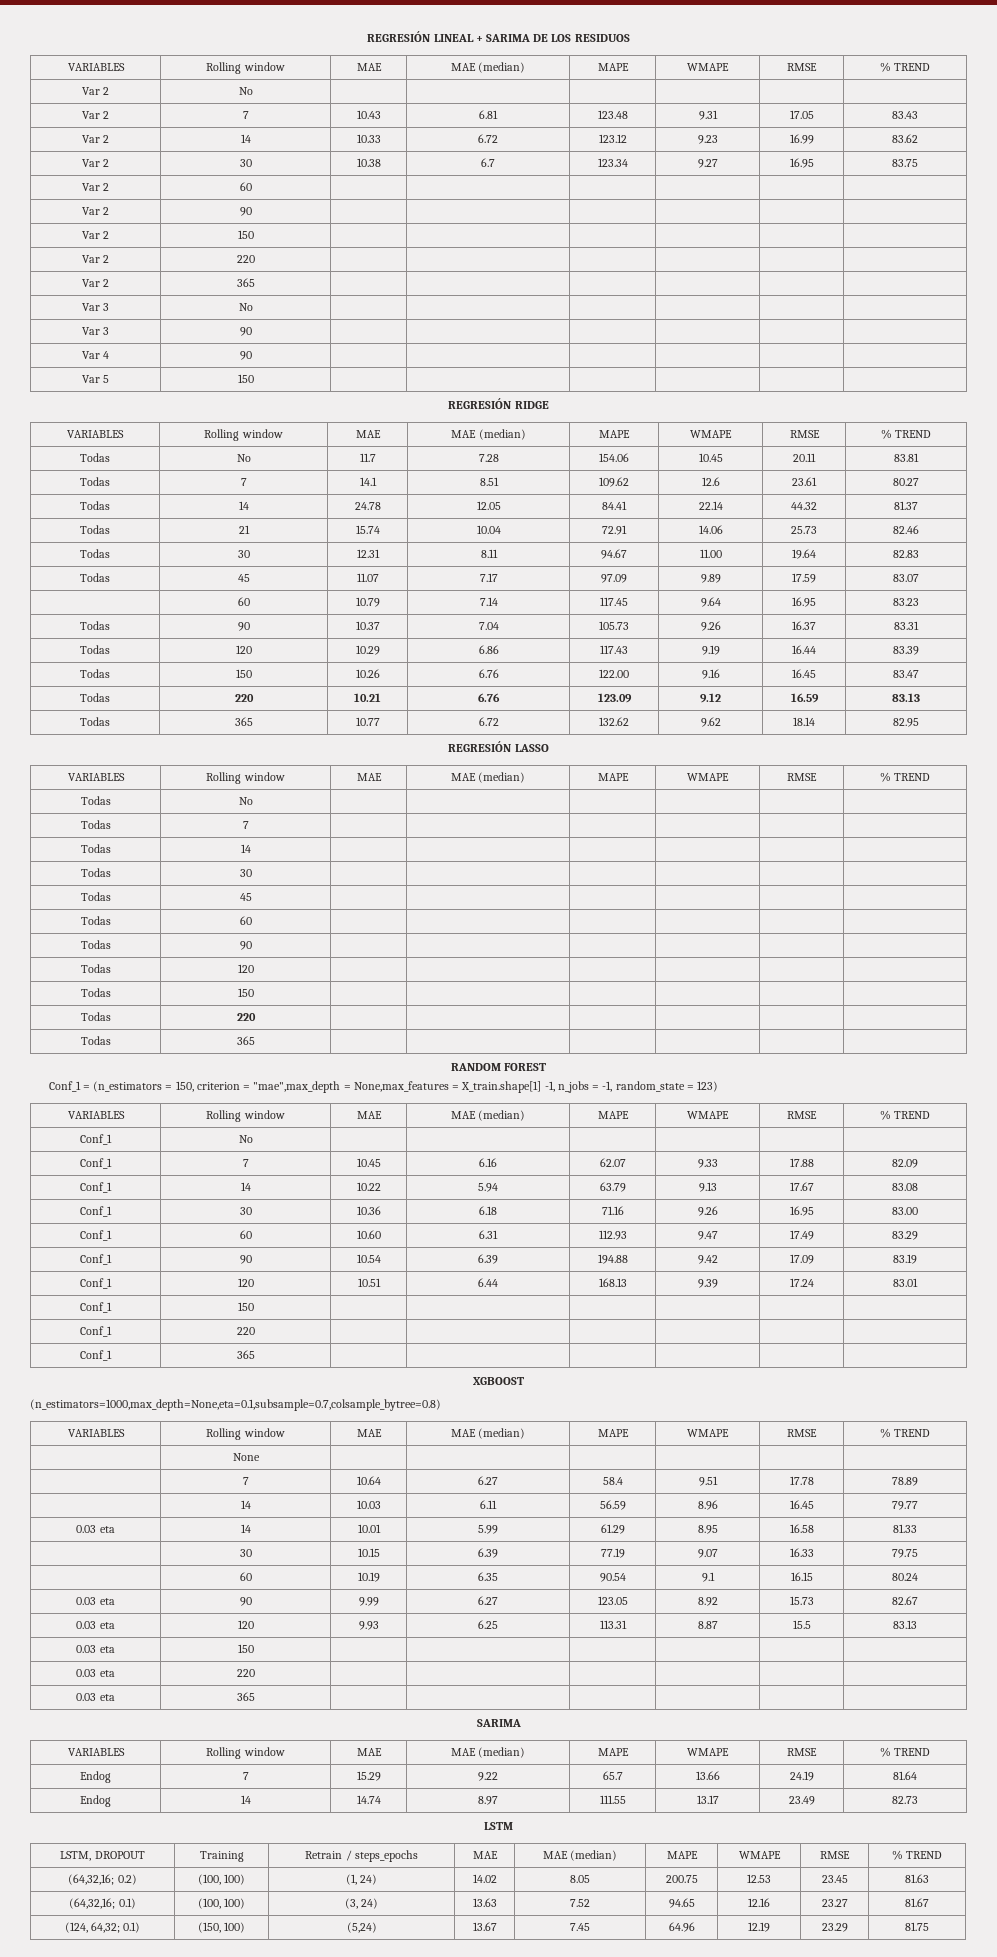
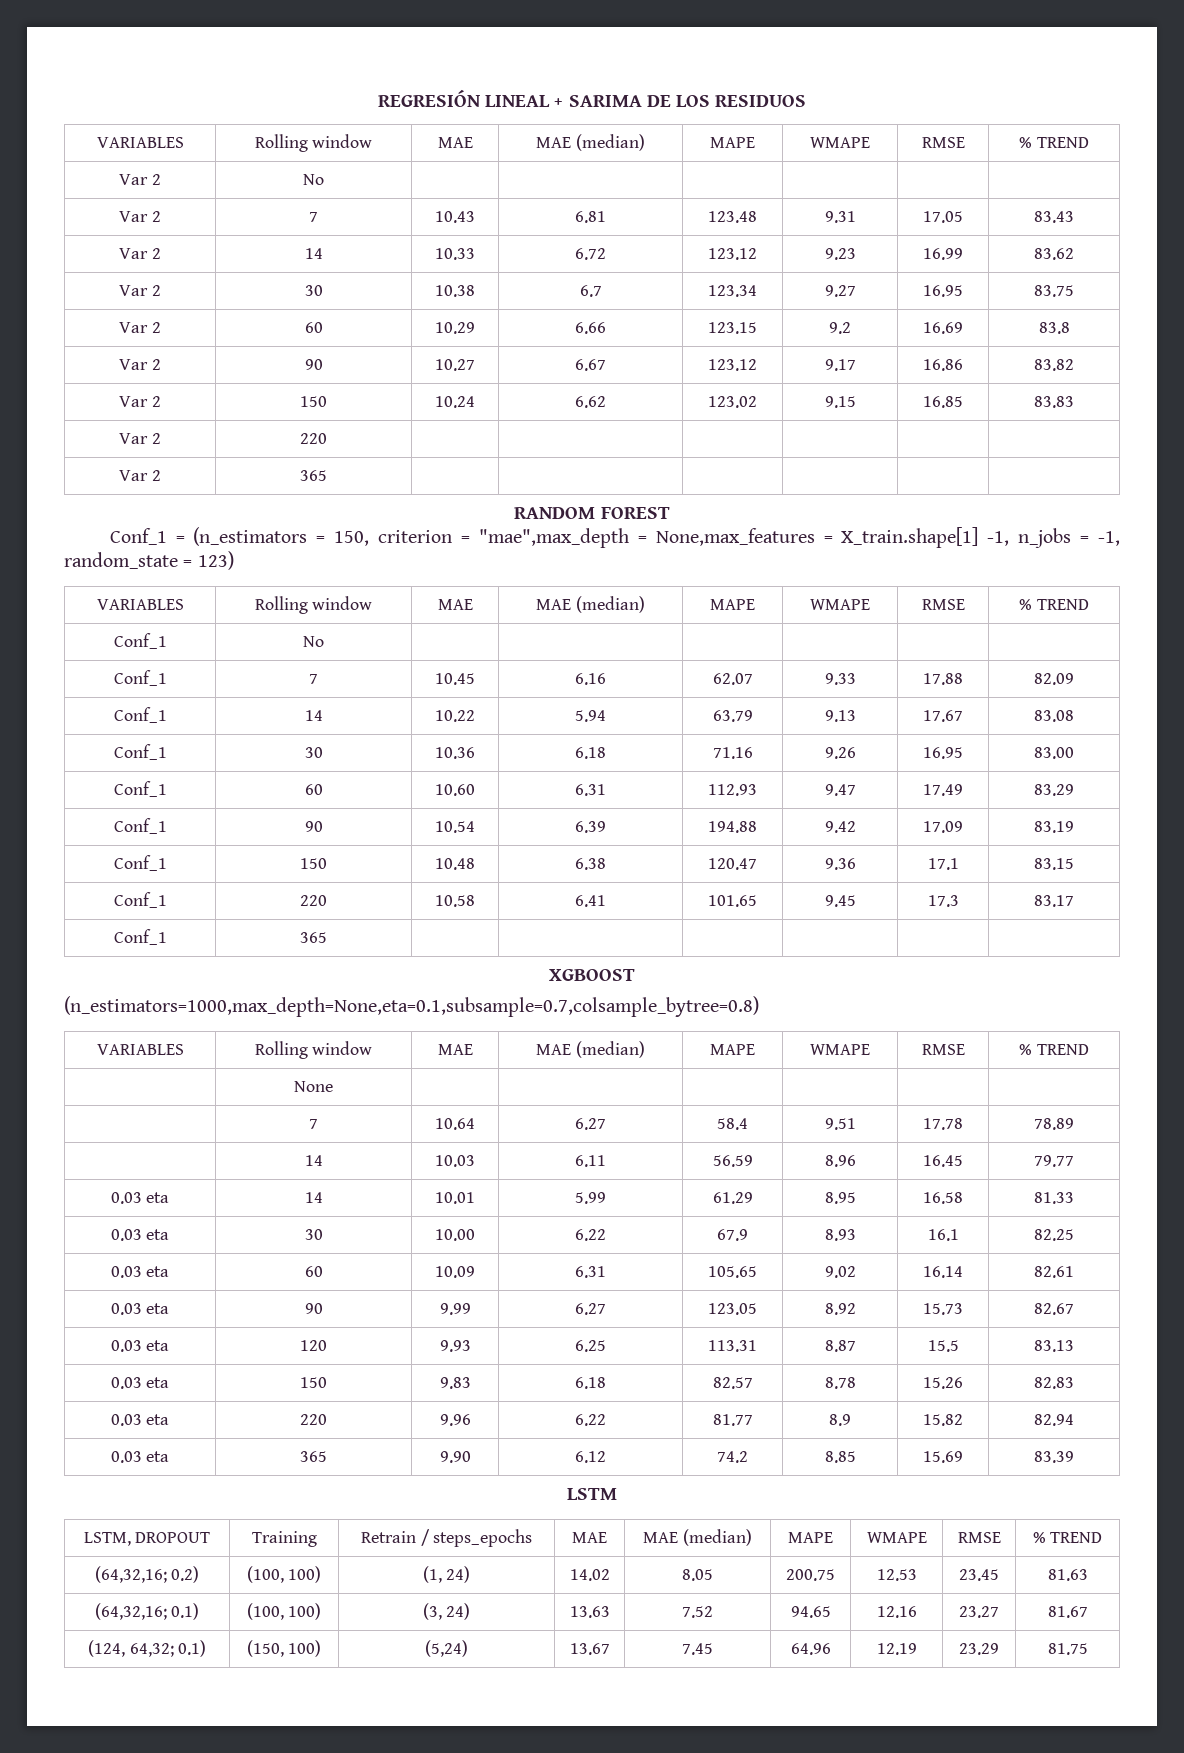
[81,207,110,215] [239,207,252,216] [81,231,110,239] [237,230,254,239] | | | | | // Var 2 | 90 | | | | | | // Var 2 | 150 | | | | | | -> [435,322,475,334] [575,322,606,334] [708,322,757,334] [829,322,851,334] [923,322,963,334] [1038,322,1070,334] [119,359,161,370] [304,359,323,370] [435,359,475,371] [575,359,606,371] [708,359,757,371] [824,359,856,371] [923,359,963,371] [1034,359,1074,371] [119,396,161,407] [300,396,327,407] [435,396,475,408] [575,396,606,408] [708,396,757,408] [824,396,856,408] [923,396,963,408] [1034,396,1074,408] 10.29 | 6.66 | 123.15 | 9.2 | 16.69 | 83.8 // Var 2 | 90 | 10.27 | 6.67 | 123.12 | 9.17 | 16.86 | 83.82 // Var 2 | 150 | 10.24 | 6.62 | 123.02 | 9.15 | 16.85 | 83.83
[81,303,110,311] [238,303,253,311] [81,327,110,335] [239,327,252,336] [81,351,110,359] [239,351,252,360] [81,375,110,383] [237,374,254,383] [448,398,549,409] [67,430,124,438] [204,429,283,441] [355,430,381,438] [451,429,526,440] [599,430,630,438] [690,430,732,438] [789,430,820,438] [880,429,932,439] [80,453,110,462] [236,454,251,462] [359,453,376,462] [478,454,499,462] [599,453,629,462] [698,453,723,462] [793,453,816,462] [894,453,919,462] [80,477,110,486] [240,478,247,486] [359,477,377,486] [479,477,499,486] [599,477,629,487] [701,477,720,486] [792,477,817,486] [893,478,919,486] [80,501,110,510] [238,501,249,510] [354,502,381,510] [476,501,501,510] [602,501,627,510] [698,501,723,510] [791,502,817,510] [894,501,918,510] [80,525,110,534] [238,525,250,534] [355,525,380,534] [476,525,501,534] [602,525,627,535] [698,525,723,534] [791,526,817,534] [893,525,919,534] [80,549,110,558] [237,550,250,558] [356,549,380,558] [480,549,498,558] [601,549,627,559] [699,549,722,558] [792,549,816,559] [893,550,919,558] [80,573,110,582] [237,574,250,582] [356,573,379,582] [479,573,498,582] [601,574,627,583] [700,574,721,583] [792,573,816,583] [893,574,919,582] [237,597,250,606] [355,597,380,607] [479,597,498,606] [600,597,628,606] [700,597,721,607] [792,597,816,607] [893,598,919,606] [80,621,110,630] [237,622,250,631] [355,621,380,630] [478,622,499,630] [599,621,629,630] [700,621,721,631] [792,621,816,630] [894,621,919,630] [80,645,110,654] [235,645,252,654] [355,645,380,655] [478,645,499,654] [600,645,628,654] [701,645,720,655] [792,645,816,654] [893,646,919,655] [80,669,110,678] [235,669,252,678] [355,669,380,678] [478,669,499,678] [599,669,629,678] [701,669,720,679] [792,669,816,678] [893,670,919,678] [80,693,110,702] [234,694,254,702] [354,693,381,702] [478,693,500,702] [597,693,632,703] [700,693,721,703] [790,693,819,703] [892,693,920,702] [80,717,110,726] [234,717,253,726] [355,717,380,726] [478,717,499,726] [599,717,629,726] [700,717,721,727] [793,717,815,726] [893,718,919,727] [448,741,549,752] [67,773,125,781] [206,772,285,784] [356,773,382,781] [450,772,526,783] [597,773,629,781] [687,773,729,781] [787,773,817,781] [879,772,931,782] [80,796,111,805] [238,797,253,805] [80,820,111,829] [242,821,249,829] [80,844,111,853] [240,844,251,853] [80,868,111,877] [239,869,252,877] [80,892,111,901] [239,893,252,901] [80,916,111,925] [239,916,252,925] [80,940,111,949] [239,941,252,950] [80,964,111,973] [237,964,254,973] [80,988,111,997] [237,988,254,997] [80,1012,111,1021] [236,1013,256,1021] [80,1036,111,1045] [236,1036,255,1045] // Var 3 | No | | | | | | // Var 3 | 90 | | | | | | // Var 4 | 90 | | | | | | // Var 5 | 150 | | | | | | // REGRESIÓN RIDGE // VARIABLES | Rolling window | MAE | MAE (median) | MAPE | WMAPE | RMSE | % TREND // Todas | No | 11.7 | 7.28 | 154.06 | 10.45 | 20.11 | 83.81 // Todas | 7 | 14.1 | 8.51 | 109.62 | 12.6 | 23.61 | 80.27 // Todas | 14 | 24.78 | 12.05 | 84.41 | 22.14 | 44.32 | 81.37 // Todas | 21 | 15.74 | 10.04 | 72.91 | 14.06 | 25.73 | 82.46 // Todas | 30 | 12.31 | 8.11 | 94.67 | 11.00 | 19.64 | 82.83 // Todas | 45 | 11.07 | 7.17 | 97.09 | 9.89 | 17.59 | 83.07 // | 60 | 10.79 | 7.14 | 117.45 | 9.64 | 16.95 | 83.23 // Todas | 90 | 10.37 | 7.04 | 105.73 | 9.26 | 16.37 | 83.31 // Todas | 120 | 10.29 | 6.86 | 117.43 | 9.19 | 16.44 | 83.39 // Todas | 150 | 10.26 | 6.76 | 122.00 | 9.16 | 16.45 | 83.47 // Todas | 220 | 10.21 | 6.76 | 123.09 | 9.12 | 16.59 | 83.13 // Todas | 365 | 10.77 | 6.72 | 132.62 | 9.62 | 18.14 | 82.95 // REGRESIÓN LASSO // VARIABLES | Rolling window | MAE | MAE (median) | MAPE | WMAPE | RMSE | % TREND // Todas | No | | | | | | // Todas | 7 | | | | | | // Todas | 14 | | | | | | // Todas | 30 | | | | | | // Todas | 45 | | | | | | // Todas | 60 | | | | | | // Todas | 90 | | | | | | // Todas | 120 | | | | | | // Todas | 150 | | | | | | // Todas | 220 | | | | | | // Todas | 365 | | | | | | -> (327, 475) none
[237,1278,254,1287] [357,1278,381,1287] [478,1278,498,1287] [598,1278,627,1287] [697,1279,718,1288] [789,1278,814,1287] [893,1278,918,1287] [80,1302,112,1313] [237,1302,254,1311] [80,1326,112,1337] [236,1327,255,1335] 120 | 10.51 | 6.44 | 168.13 | 9.39 | 17.24 | 83.01 // Conf_1 | 150 | | | | | | // Conf_1 | 220 | | | | | | -> [300,858,327,869] [435,858,475,870] [575,858,606,870] [708,858,757,870] [824,858,856,870] [927,858,959,870] [1034,858,1074,870] [113,892,167,908] [300,895,327,906] [435,895,475,907] [575,895,606,907] [708,895,757,907] [824,895,856,907] [927,895,959,907] [1034,895,1074,907] 150 | 10.48 | 6.38 | 120.47 | 9.36 | 17.1 | 83.15 // Conf_1 | 220 | 10.58 | 6.41 | 101.65 | 9.45 | 17.3 | 83.17
[239,1549,252,1557] [357,1548,380,1557] [478,1548,498,1558] [600,1548,625,1558] [697,1549,718,1558] [789,1548,814,1557] [892,1549,918,1558] [239,1572,252,1581] [357,1572,380,1582] [478,1572,498,1581] [599,1573,626,1582] [701,1572,715,1582] [790,1572,813,1581] [892,1573,918,1581] | 30 | 10.15 | 6.39 | 77.19 | 9.07 | 16.33 | 79.75 // | 60 | 10.19 | 6.35 | 90.54 | 9.1 | 16.15 | 80.24 -> [110,1229,170,1241] [304,1229,323,1240] [435,1229,475,1241] [575,1229,606,1241] [717,1229,748,1241] [824,1229,856,1241] [927,1229,959,1241] [1034,1229,1074,1241] [110,1266,170,1278] [304,1266,323,1277] [435,1266,475,1278] [575,1266,606,1278] [708,1266,757,1278] [824,1266,856,1278] [923,1266,963,1278] [1034,1266,1074,1278] 0.03 eta | 30 | 10.00 | 6.22 | 67.9 | 8.93 | 16.1 | 82.25 // 0.03 eta | 60 | 10.09 | 6.31 | 105.65 | 9.02 | 16.14 | 82.61
[76,1669,115,1677] [236,1669,255,1677] [76,1693,115,1701] [236,1692,255,1701] [476,1719,521,1727] [67,1748,125,1756] [206,1747,285,1759] [356,1748,382,1756] [450,1747,526,1758] [597,1748,629,1756] [687,1748,729,1756] [787,1748,817,1756] [879,1747,931,1757] [80,1771,111,1783] [242,1772,249,1780] [356,1771,381,1781] [478,1772,498,1781] [602,1771,623,1780] [695,1771,720,1780] [789,1771,814,1781] [893,1771,917,1780] [80,1795,111,1807] [240,1795,251,1804] [356,1795,381,1804] [478,1796,498,1805] [599,1795,626,1804] [696,1795,719,1804] [788,1796,815,1805] [892,1796,918,1804] | | | | | // 0.03 eta | 220 | | | | | | // 0.03 eta | 365 | | | | | | // SARIMA // VARIABLES | Rolling window | MAE | MAE (median) | MAPE | WMAPE | RMSE | % TREND // Endog | 7 | 15.29 | 9.22 | 65.7 | 13.66 | 24.19 | 81.64 // Endog | 14 | 14.74 | 8.97 | 111.55 | 13.17 | 23.49 | 82.73 -> [439,1377,471,1389] [575,1377,606,1389] [712,1377,753,1389] [824,1377,856,1389] [923,1377,963,1389] [1034,1377,1074,1389] [110,1414,170,1426] [300,1414,327,1425] [439,1414,471,1426] [575,1414,606,1426] [712,1414,753,1426] [829,1414,851,1426] [923,1414,963,1426] [1034,1414,1074,1426] [110,1451,170,1463] [300,1451,327,1462] [439,1451,471,1463] [575,1451,606,1463] [717,1451,748,1463] [824,1451,856,1463] [923,1451,963,1463] [1034,1451,1074,1463] 9.83 | 6.18 | 82.57 | 8.78 | 15.26 | 82.83 // 0.03 eta | 220 | 9.96 | 6.22 | 81.77 | 8.9 | 15.82 | 82.94 // 0.03 eta | 365 | 9.90 | 6.12 | 74.2 | 8.85 | 15.69 | 83.39

